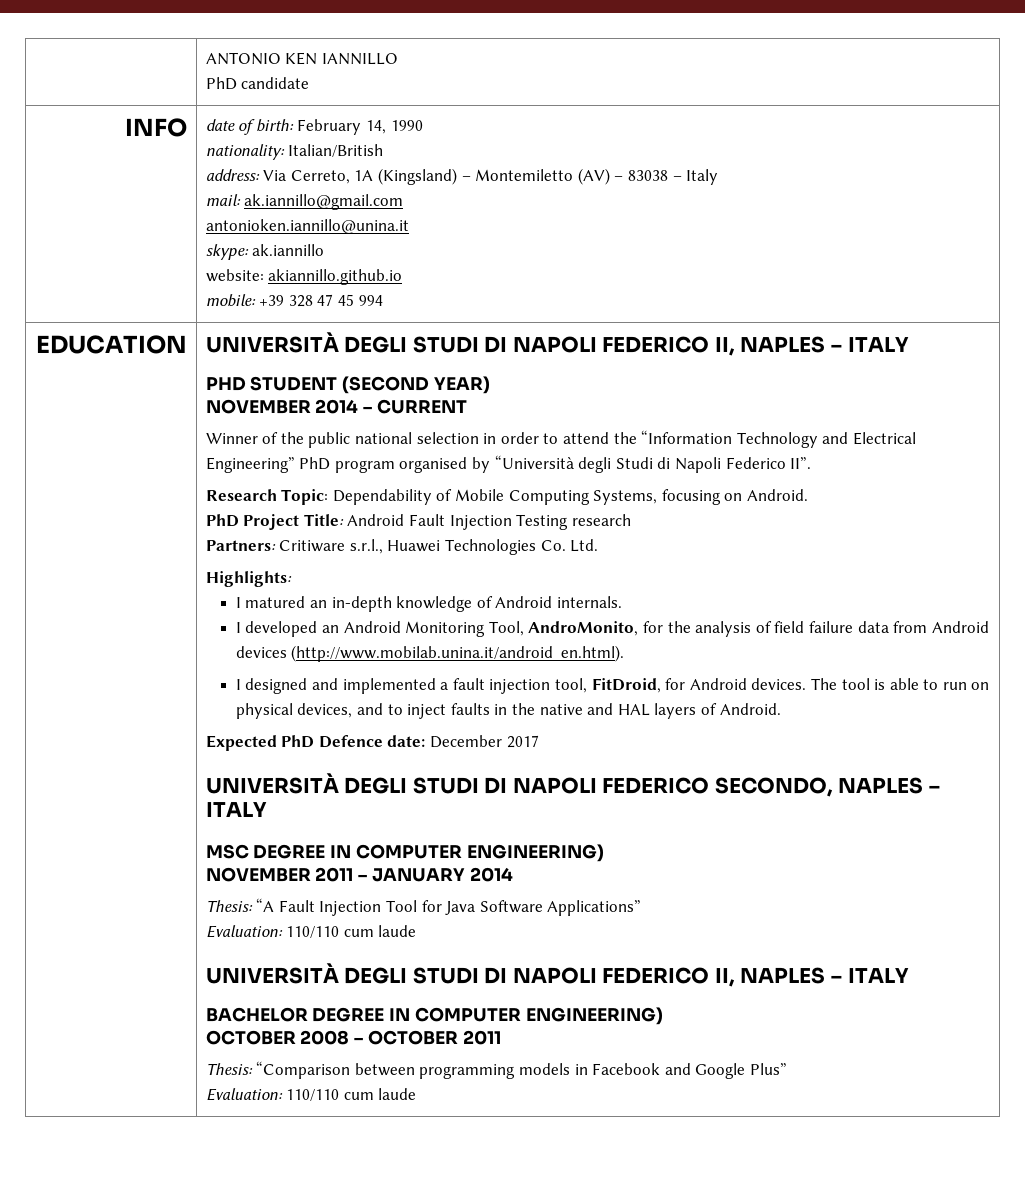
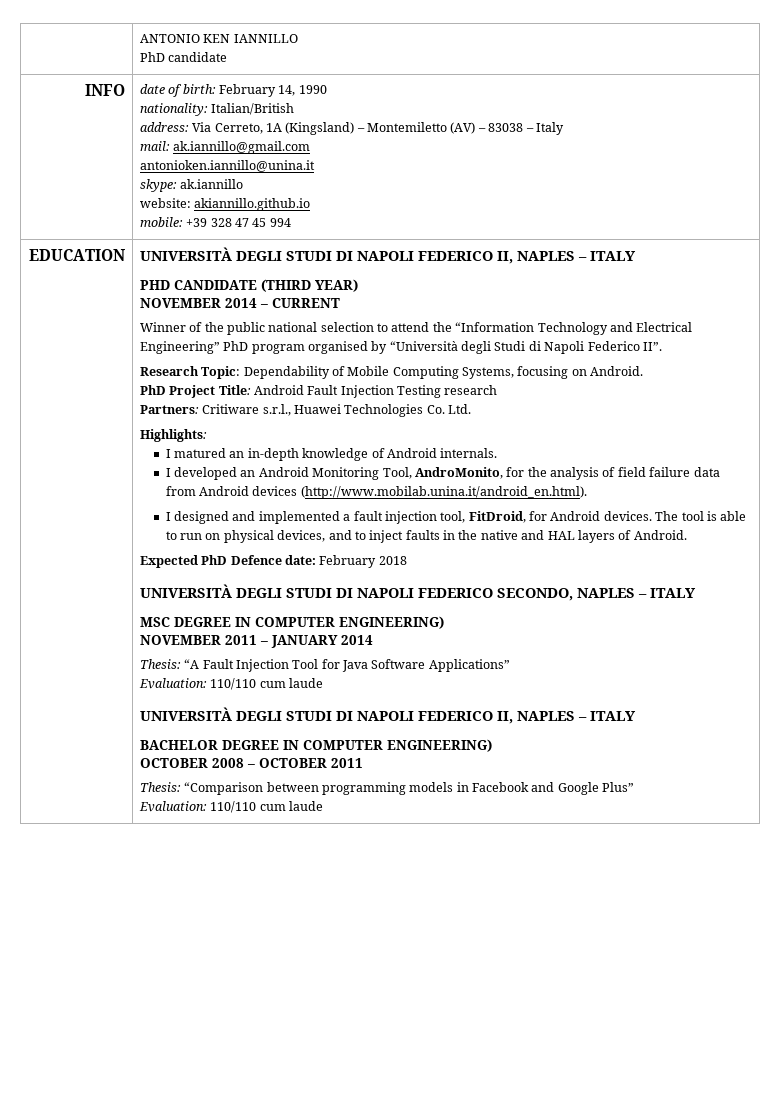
[250,376,430,394] STUDENT (SECOND -> [173,279,311,292] CANDIDATE (THIRD
[483,432,539,444] in order -> (374, 327) none
[430,735,539,748] December 2017 -> [319,555,407,568] February 2018

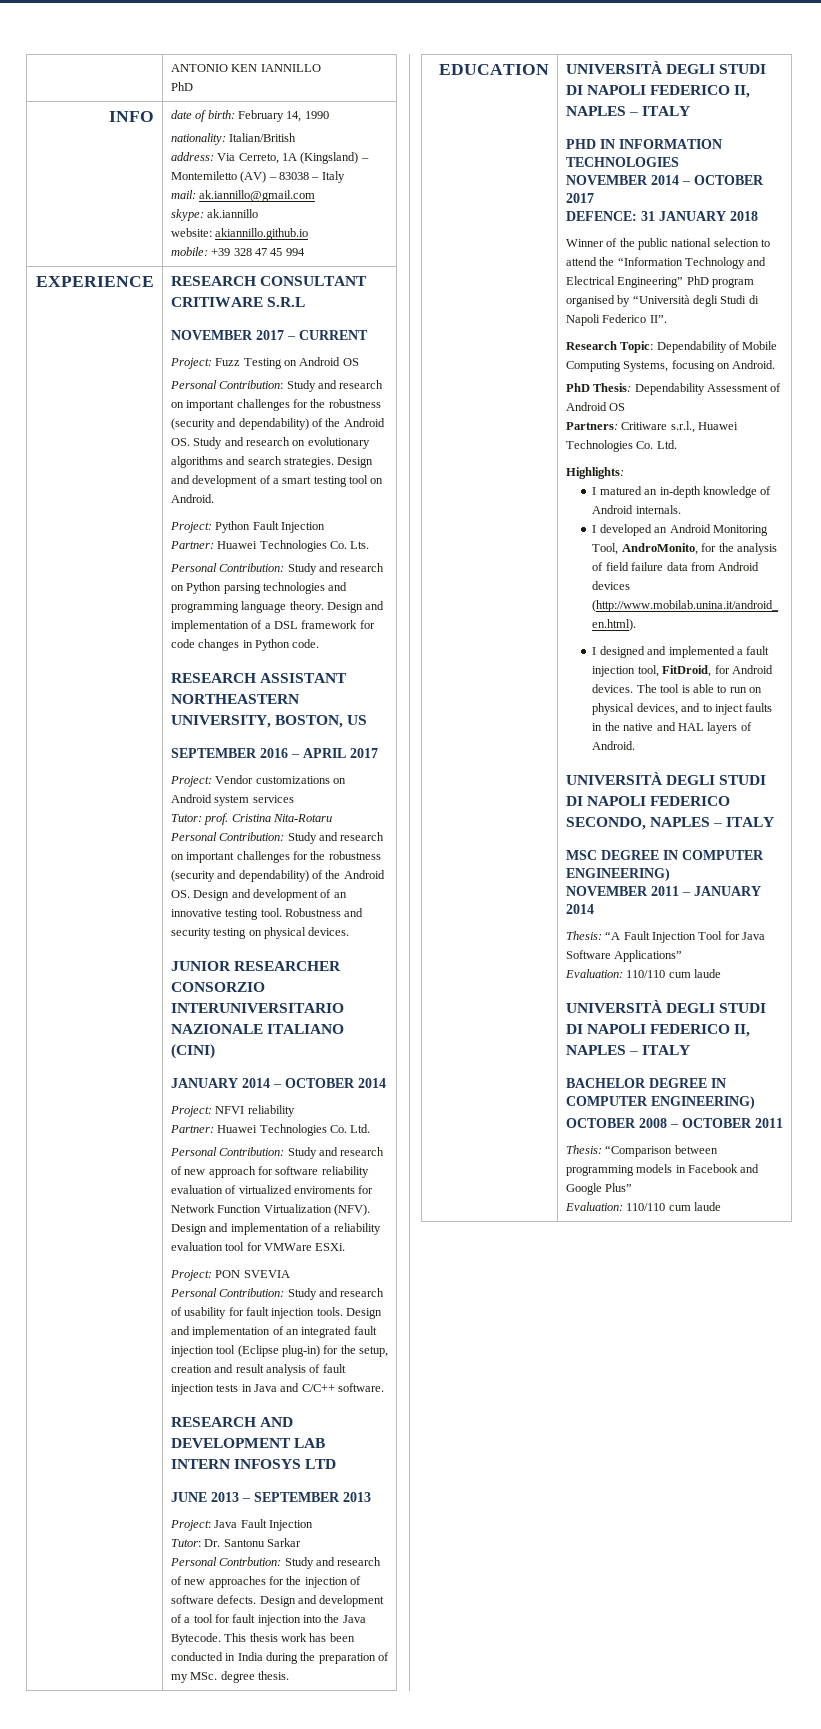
[168,52,228,62] candidate -> (193, 86) none
[139,160,315,172] // antonioken.iannillo@unina.it -> (316, 196) none
(291, 222) none -> [36,276,155,287] [170,276,368,286] [170,297,306,307] [170,330,368,340] [169,357,359,369] [169,380,384,392] [170,399,381,411] [170,418,385,430] [170,437,370,449] [170,456,374,468] [170,475,384,487] [170,494,214,503] [169,521,325,533] [169,540,370,552] [169,563,385,575] [170,582,348,594] [170,601,385,613] [170,620,375,632] [170,639,320,651] [170,673,348,683] [170,694,299,704] [170,715,368,728] [170,748,378,758] [169,775,346,787] [170,794,294,806] [170,813,332,825] [169,832,385,844] [170,851,381,863] [170,870,385,882] [170,889,347,901] [170,908,364,920] [170,927,350,939] [170,961,342,971] [170,982,265,992] [170,1003,344,1013] [170,1024,345,1034] [170,1044,215,1059] [170,1078,386,1088] [169,1105,295,1117] [169,1124,371,1136] [169,1147,385,1159] [170,1166,369,1178] [170,1185,374,1194] [170,1204,370,1216] [170,1223,381,1235] [170,1242,346,1251] [169,1270,290,1281] [169,1288,385,1300] [170,1307,383,1319] [170,1326,377,1338] [170,1345,389,1357] [170,1364,346,1376] [170,1383,385,1395] [170,1417,294,1427] [170,1438,326,1448] [170,1459,337,1469] [170,1492,371,1502] [169,1519,313,1531] [170,1538,301,1547] [169,1557,382,1569] [170,1576,362,1588] [170,1595,385,1607] [170,1614,366,1626] [170,1633,355,1645] [170,1652,390,1664] [170,1671,289,1683] // EXPERIENCE | RESEARCH CONSULTANT CRITIWARE S.R.L // NOVEMBER 2017 – CURRENT // Project: Fuzz Testing on Android OS // Personal Contribution: Study and research on important challenges for the robustness (security and dependability) of the Android OS. Study and research on evolutionary algorithms and search strategies. Design and development of a smart testing tool on Android. // Project: Python Fault Injection // Partner: Huawei Technologies Co. Lts. // Personal Contribution: Study and research on Python parsing technologies and programming language theory. Design and implementation of a DSL framework for code changes in Python code. // RESEARCH ASSISTANT NORTHEASTERN UNIVERSITY, BOSTON, US // SEPTEMBER 2016 – APRIL 2017 // Project: Vendor customizations on Android system services // Tutor: prof. Cristina Nita-Rotaru // Personal Contribution: Study and research on important challenges for the robustness (security and dependability) of the Android OS. Design and development of an innovative testing tool. Robustness and security testing on physical devices. // JUNIOR RESEARCHER CONSORZIO INTERUNIVERSITARIO NAZIONALE ITALIANO (CINI) // JANUARY 2014 – OCTOBER 2014 // Project: NFVI reliability // Partner: Huawei Technologies Co. Ltd. // Personal Contribution: Study and research of new approach for software reliability evaluation of virtualized enviroments for Network Function Virtualization (NFV). Design and implementation of a reliability evaluation tool for VMWare ESXi. // Project: PON SVEVIA // Personal Contribution: Study and research of usability for fault injection tools. Design and implementation of an integrated fault injection tool (Eclipse plug-in) for the setup, creation and result analysis of fault injection tests in Java and C/C++ software. // RESEARCH AND DEVELOPMENT LAB INTERN INFOSYS LTD // JUNE 2013 – SEPTEMBER 2013 // Project: Java Fault Injection // Tutor: Dr. Santonu Sarkar // Personal Contrbution: Study and research of new approaches for the injection of software defects. Design and development of a tool for fault injection into the Java Bytecode. This thesis work has been conducted in India during the preparation of my MSc. degree thesis.
[173,279,358,292] CANDIDATE (THIRD YEAR) -> [599,139,722,149] [565,157,679,167] IN INFORMATION TECHNOLOGIES
[271,298,340,308] CURRENT -> [693,175,764,185] [565,193,594,203] [565,211,758,221] OCTOBER 2017 // DEFENCE: 31 JANUARY 2018
[169,385,498,398] Project Title: Android Fault Injection Testing research -> [593,383,782,395] [565,402,626,411] Thesis: Dependability Assessment of Android OS
[139,555,407,568] // Expected PhD Defence date: February 2018 -> (636, 745) none

